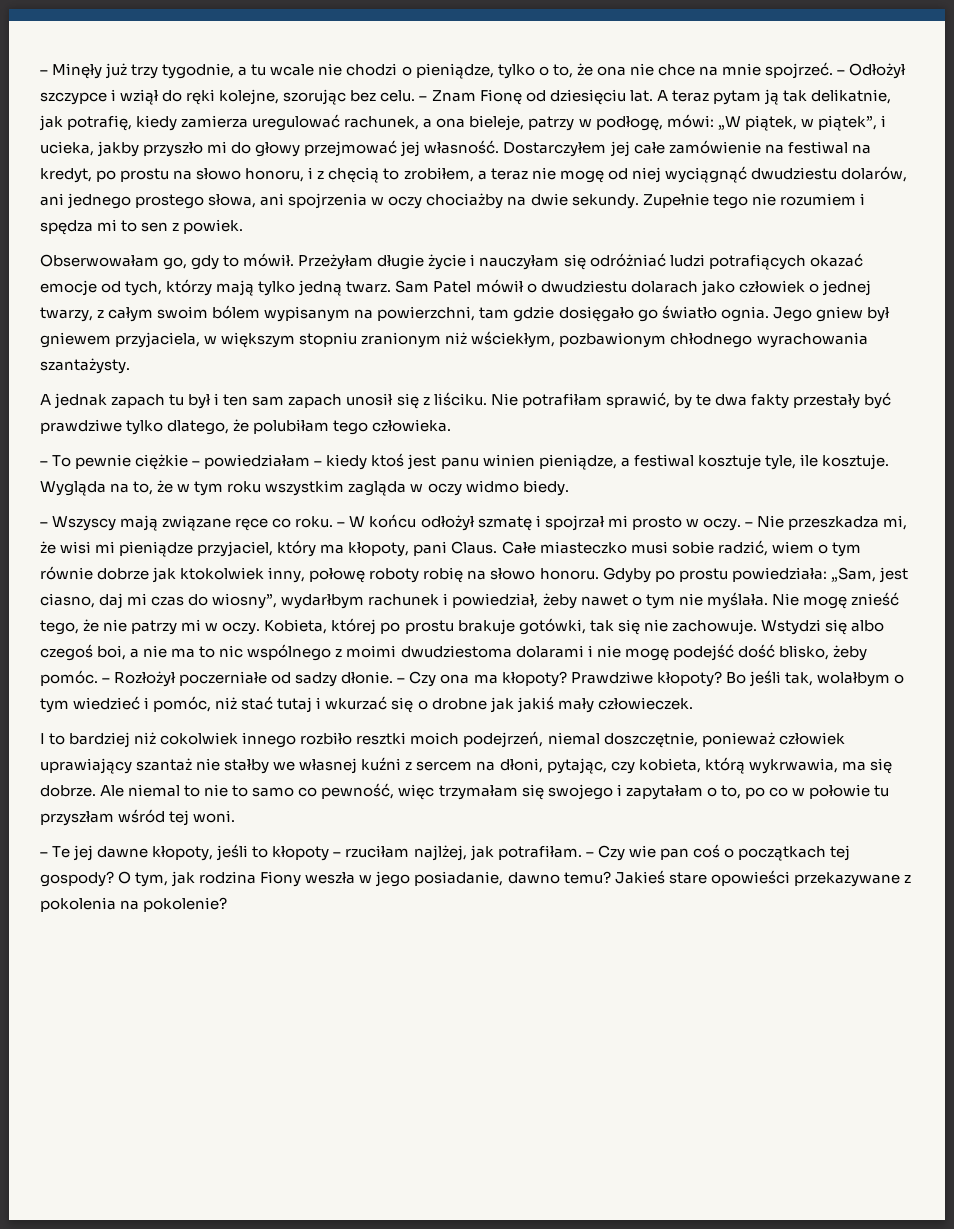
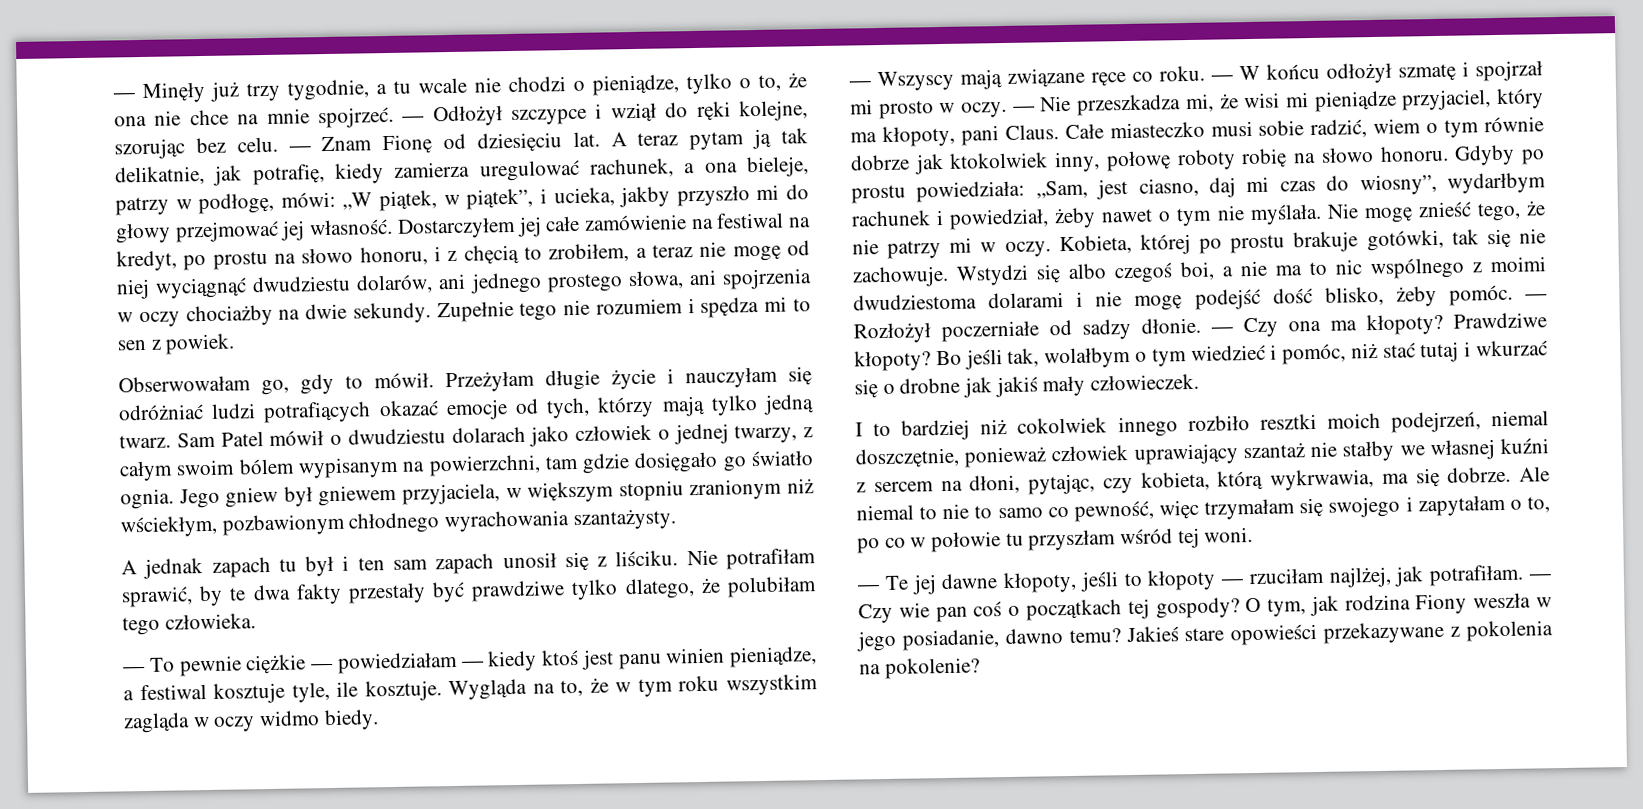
[40,70,48,75] – -> [113,92,135,99] —
[837,70,846,75] – -> [402,115,425,122] —
[419,96,428,101] – -> [288,145,311,152] —
[40,461,48,466] – -> [123,666,145,673] —
[192,454,323,469] – powiedziałam – -> [311,651,484,674] — powiedziałam —
[40,522,48,527] – -> [849,80,871,87] —
[337,522,346,527] – -> [1211,74,1233,81] —
[744,522,753,527] – -> [1012,105,1035,112] —
[102,678,111,683] – -> [1525,293,1547,300] —
[397,678,406,683] – -> [1211,326,1233,333] —
[40,852,48,857] – -> [857,584,880,591] —
[333,852,342,857] – -> [1221,578,1244,585] —
[585,852,594,857] – -> [1528,573,1551,580] —

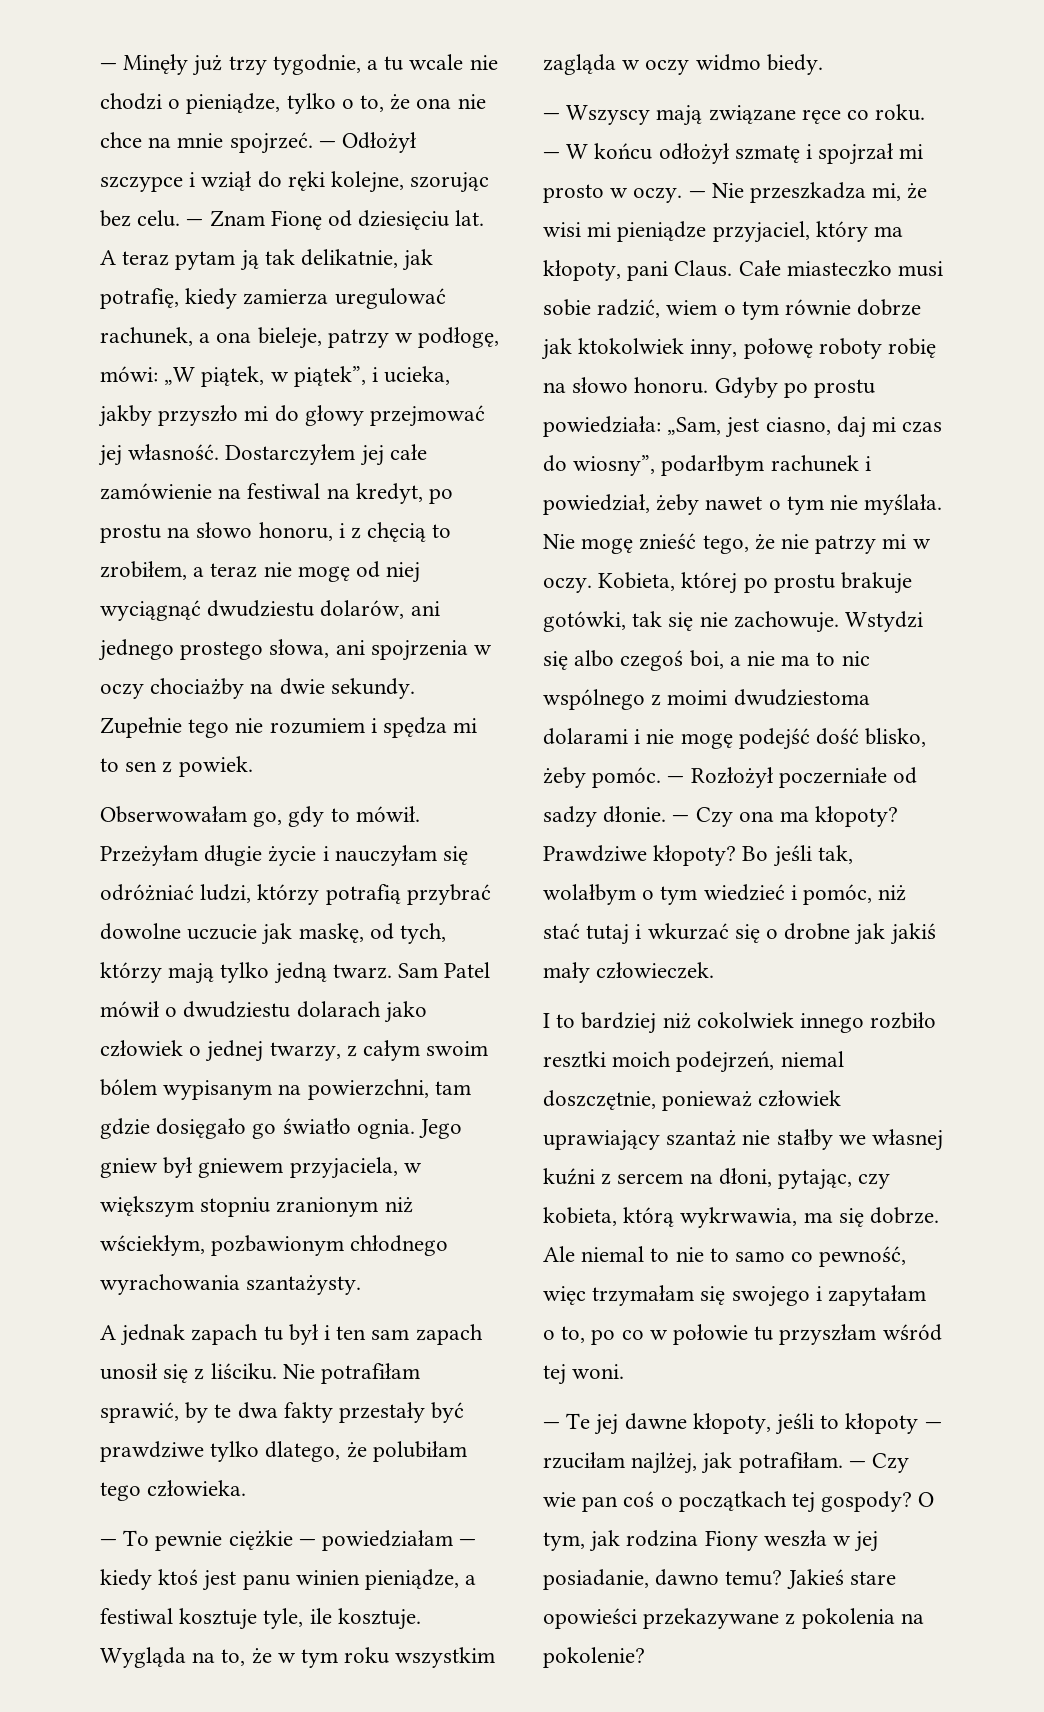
[211,399,508,424] ludzi potrafiących okazać emocje -> [200,884,491,905] [100,923,364,945] ludzi, którzy potrafią przybrać dowolne uczucie jak maskę,
[1447,172,1546,194] wydarłbym -> [661,455,765,476] podarłbym
[856,630,897,652] jego -> [854,1531,879,1552] jej

